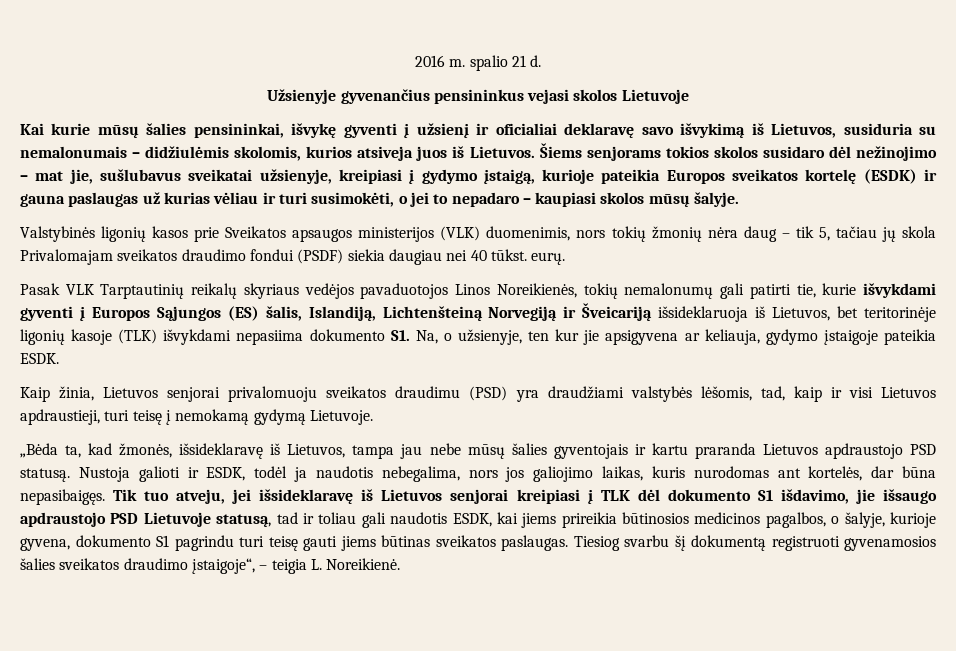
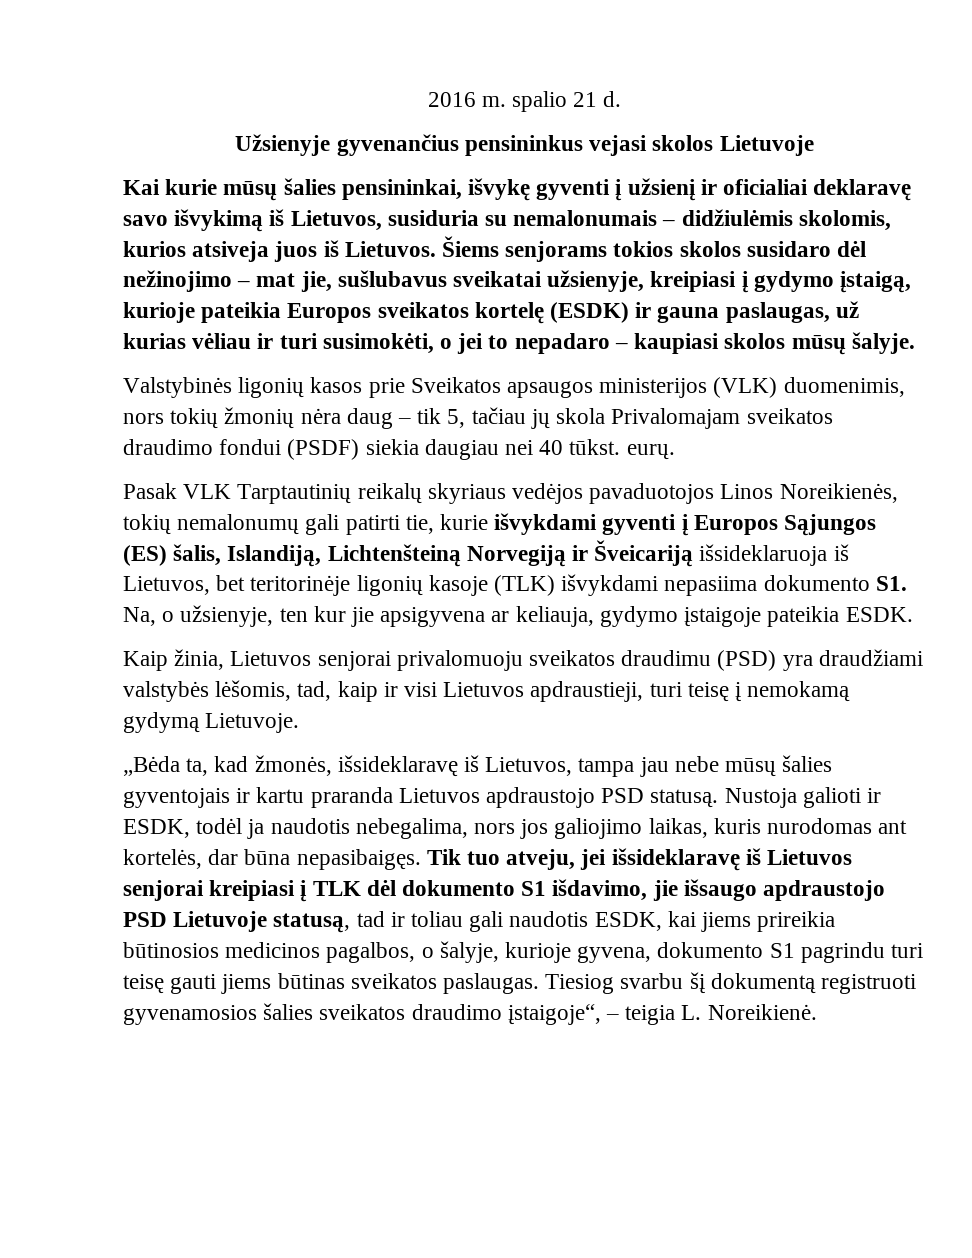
[68,192,139,207] paslaugas -> [725,302,830,323] paslaugas,

